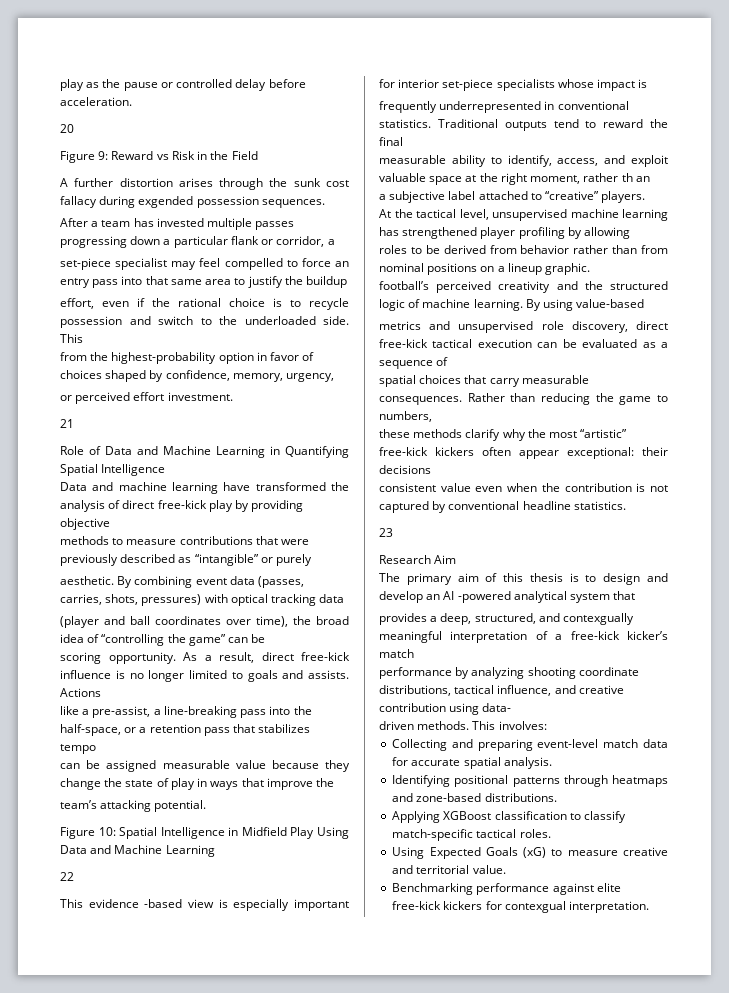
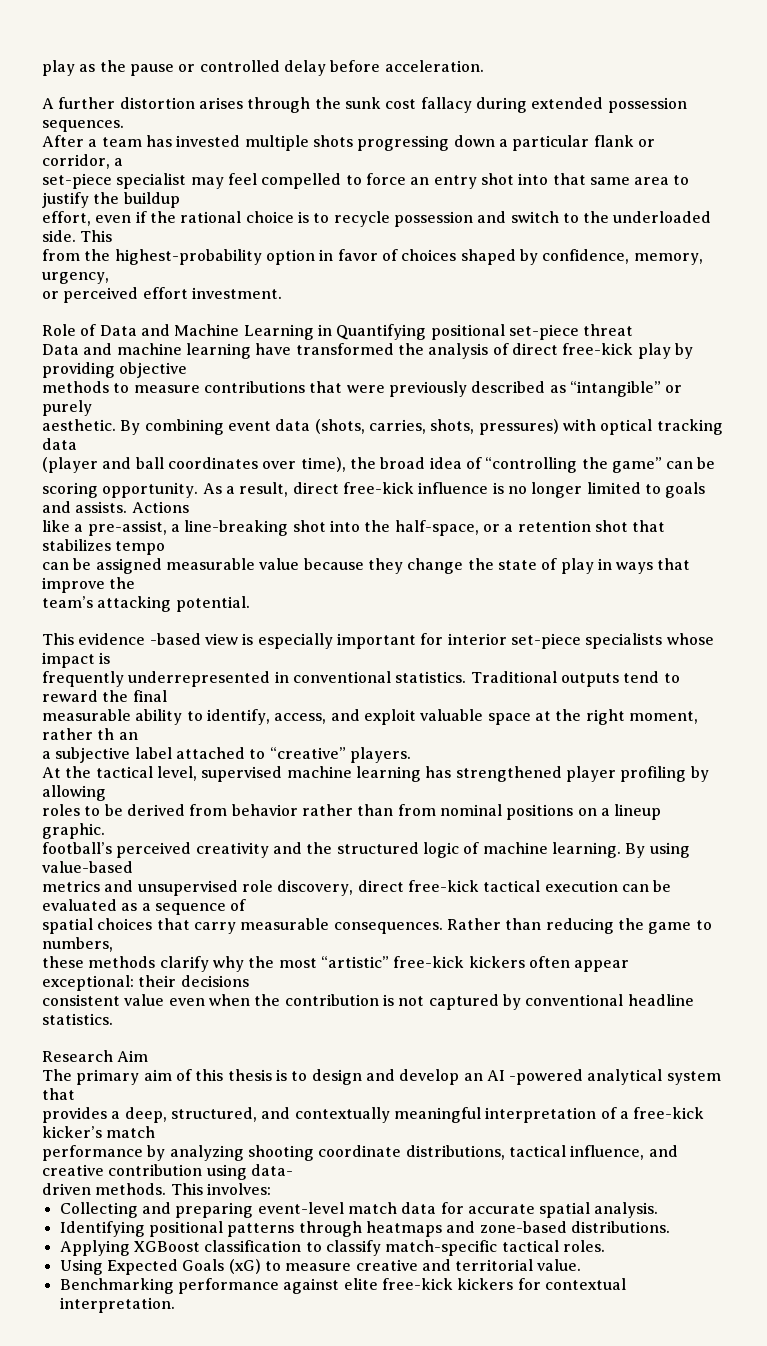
[60,124,74,133] [60,151,258,163] // 20 // Figure 9: Reward vs Risk in the Field -> (484, 66) none
[138,196,194,208] exgended -> [531,97,604,109] extended
[255,221,295,230] passes -> [312,135,353,147] shots
[92,279,119,288] pass -> [480,173,514,185] shot
[60,419,74,428] // 21 -> (282, 293) none
[60,464,166,476] Spatial Intelligence -> [430,324,634,340] positional set-piece threat
[258,576,305,588] (passes, -> [314,419,365,434] (shots,
[240,709,267,718] pass -> [292,520,326,532] shot
[203,727,230,736] pass -> [594,520,628,532] shot
[60,827,350,839] [60,845,215,857] [60,872,74,881] // Figure 10: Spatial Intelligence in Midfield Play Using Data and Machine Learning // 22 -> (250, 604) none
[492,209,567,221] unsupervised -> [201,766,283,782] supervised
[379,528,393,537] // 23 -> (113, 1019) none
[563,613,635,625] contexgually -> [294,1107,390,1123] contextually
[504,901,566,913] contexgual -> [544,1278,626,1290] contextual

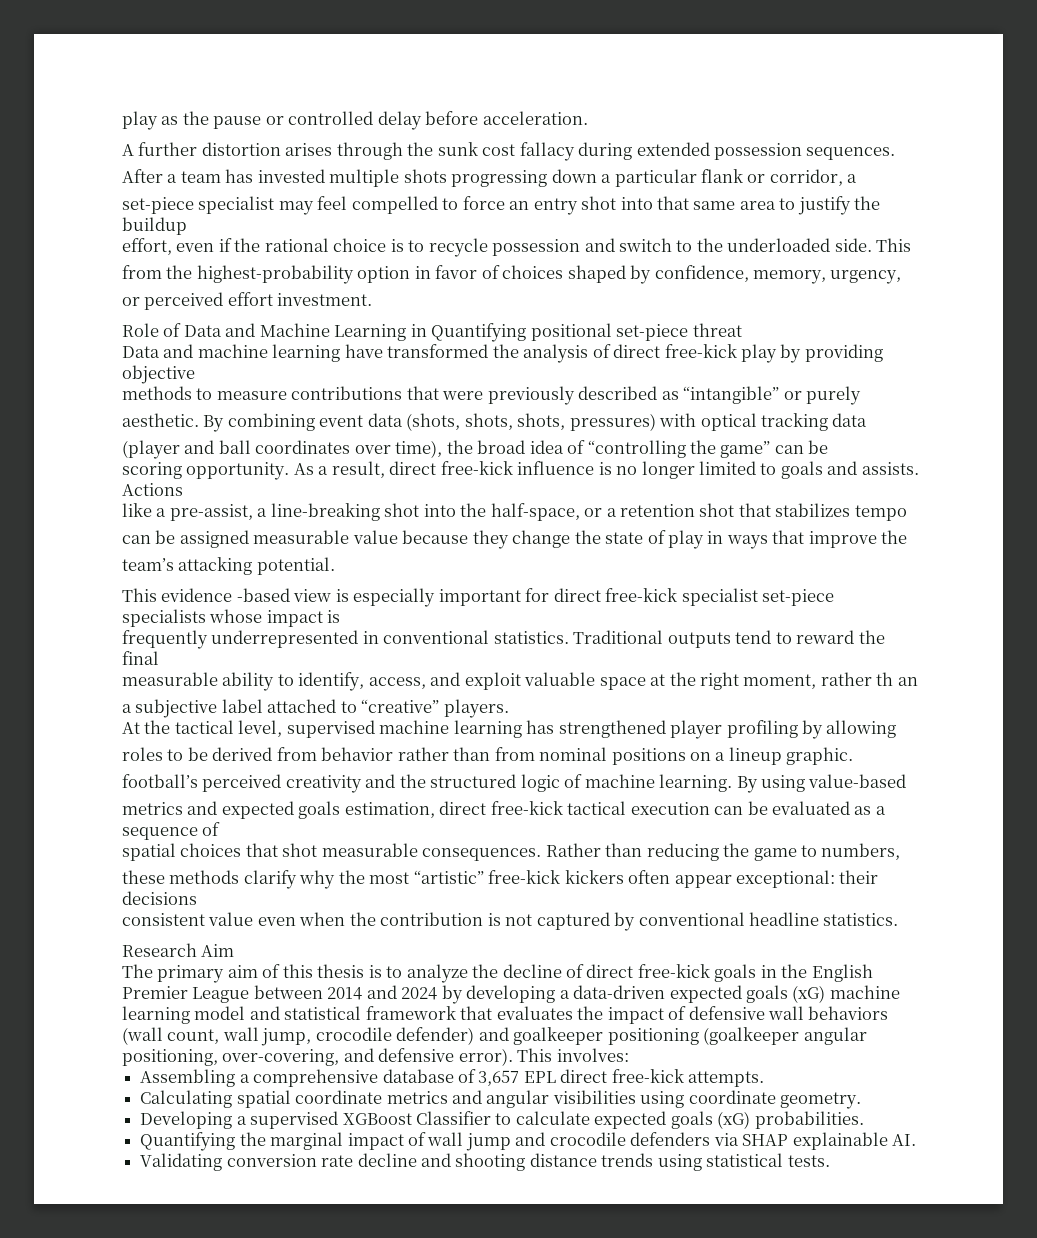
[368,419,426,434] carries, -> [464,413,513,430] shots,
[447,633,507,645] interior -> [553,588,758,606] direct free-kick specialist
[137,880,354,896] unsupervised role discovery, -> [221,801,435,819] expected goals estimation,
[193,922,236,934] carry -> [282,843,318,857] shot
[311,1069,721,1085] [42,1088,75,1100] [42,1107,705,1123] [42,1126,156,1138] [42,1145,678,1161] [42,1164,293,1180] [42,1183,271,1195] [59,1202,659,1218] [59,1221,670,1237] [59,1240,605,1256] [59,1259,582,1275] [59,1278,626,1294] [59,1297,175,1313] design and develop an AI -powered analytical system that // provides a deep, structured, and contextually meaningful interpretation of a free-kick kicker’s match // performance by analyzing shooting coordinate distributions, tactical influence, and creative contribution using data- // driven methods. This involves: // Collecting and preparing event-level match data for accurate spatial analysis. // Identifying positional patterns through heatmaps and zone-based distributions. // Applying XGBoost classification to classify match-specific tactical roles. // Using Expected Goals (xG) to measure creative and territorial value. // Benchmarking performance against elite free-kick kickers for contextual interpretation. -> [406,964,873,983] [122,985,900,1004] [122,1006,889,1024] [122,1027,867,1046] [122,1048,629,1066] [140,1069,765,1087] [140,1090,862,1109] [140,1111,864,1129] [140,1132,917,1151] [140,1153,830,1171] analyze the decline of direct free-kick goals in the English Premier League between 2014 and 2024 by developing a data-driven expected goals (xG) machine learning model and statistical framework that evaluates the impact of defensive wall behaviors (wall count, wall jump, crocodile defender) and goalkeeper positioning (goalkeeper angular positioning, over-covering, and defensive error). This involves: // Assembling a comprehensive database of 3,657 EPL direct free-kick attempts. // Calculating spatial coordinate metrics and angular visibilities using coordinate geometry. // Developing a supervised XGBoost Classifier to calculate expected goals (xG) probabilities. // Quantifying the marginal impact of wall jump and crocodile defenders via SHAP explainable AI. // Validating conversion rate decline and shooting distance trends using statistical tests.

